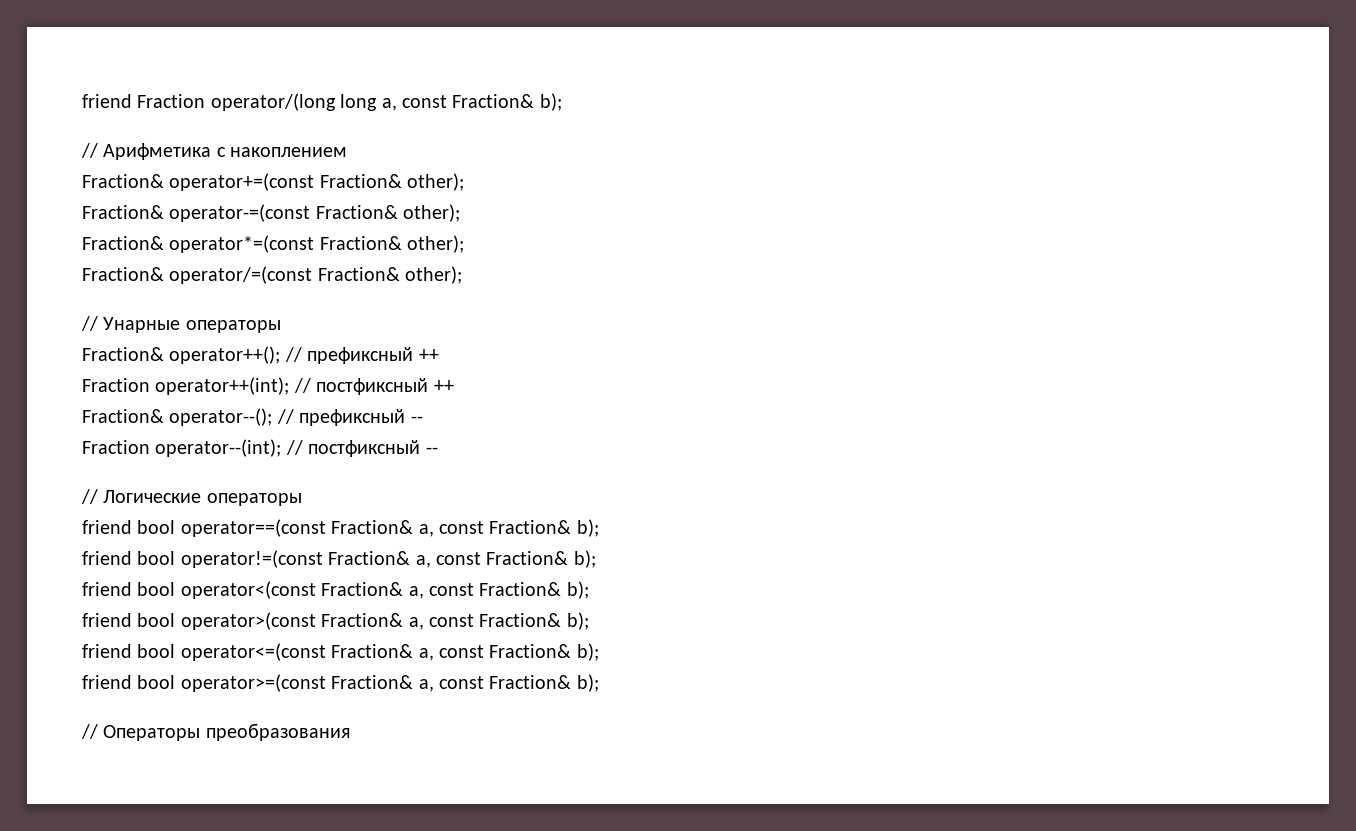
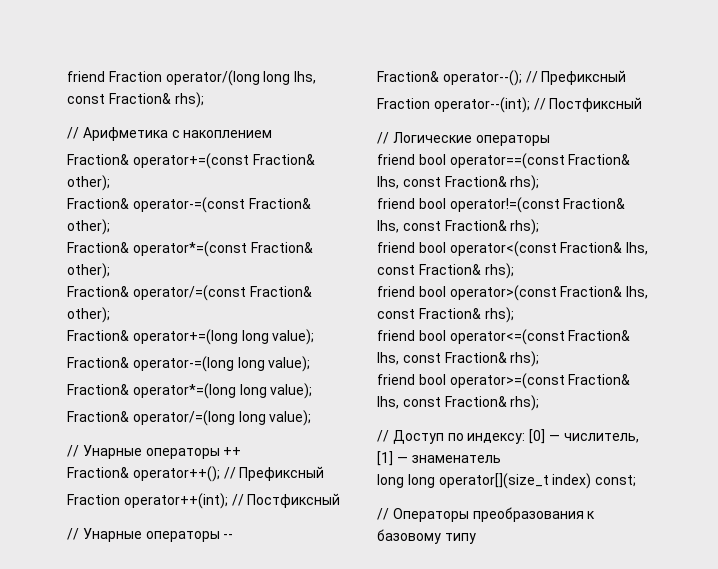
[381,93,562,111] a, const Fraction& b); -> [294,71,317,84] [67,92,204,108] lhs, const Fraction& rhs);
[81,316,281,333] // // Унарные операторы -> [67,329,315,345] [67,356,311,372] [67,383,313,399] [67,410,312,426] [67,445,242,459] // Fraction& operator+=(long long value); // Fraction& operator-=(long long value); // Fraction& operator*=(long long value); // Fraction& operator/=(long long value); // // Унарные операторы ++
[307,347,439,364] префиксный ++ -> [239,466,325,481] Префиксный
[316,378,454,395] постфиксный ++ -> [247,493,341,508] [67,528,234,542] Постфиксный // // Унарные операторы --
[299,409,423,426] префиксный -- -> [541,70,627,85] Префиксный
[308,440,438,457] постфиксный -- -> [549,97,643,112] Постфиксный
[418,519,599,537] a, const Fraction& b); -> [377,175,540,191] lhs, const Fraction& rhs);
[415,550,596,568] a, const Fraction& b); -> [377,219,540,235] lhs, const Fraction& rhs);
[408,581,589,599] a, const Fraction& b); -> [626,242,649,255] [377,263,514,279] lhs, const Fraction& rhs);
[408,612,589,630] a, const Fraction& b); -> [626,286,649,299] [377,307,514,323] lhs, const Fraction& rhs);
[418,643,599,661] a, const Fraction& b); -> [377,351,540,367] lhs, const Fraction& rhs);
[418,674,599,692] a, const Fraction& b); -> [377,395,540,411] [377,429,639,444] [377,451,501,466] [377,473,637,489] lhs, const Fraction& rhs); // // Доступ по индексу: [0] — числитель, [1] — знаменатель // long long operator[](size_t index) const;
(350, 732) none -> [587,511,596,519] [377,529,476,544] к базовому типу

